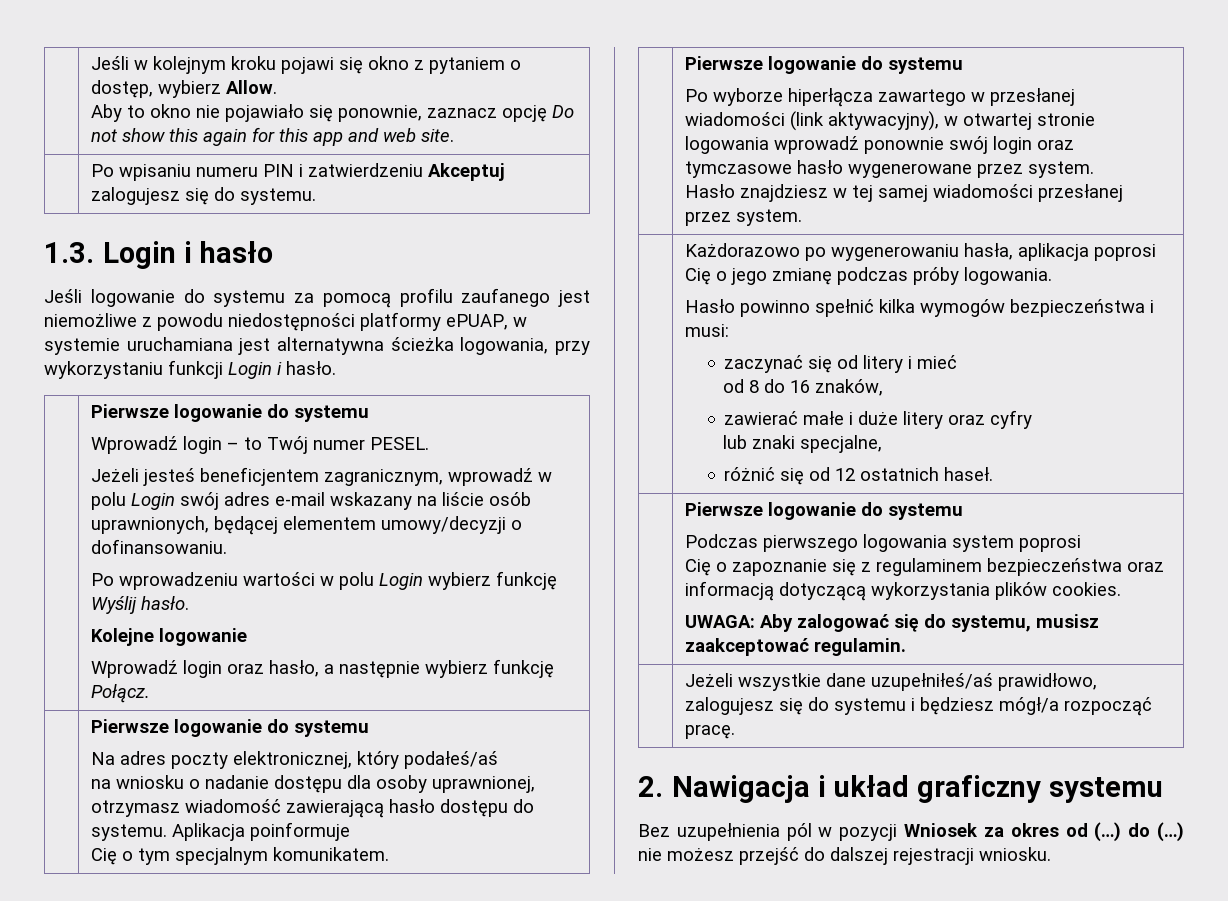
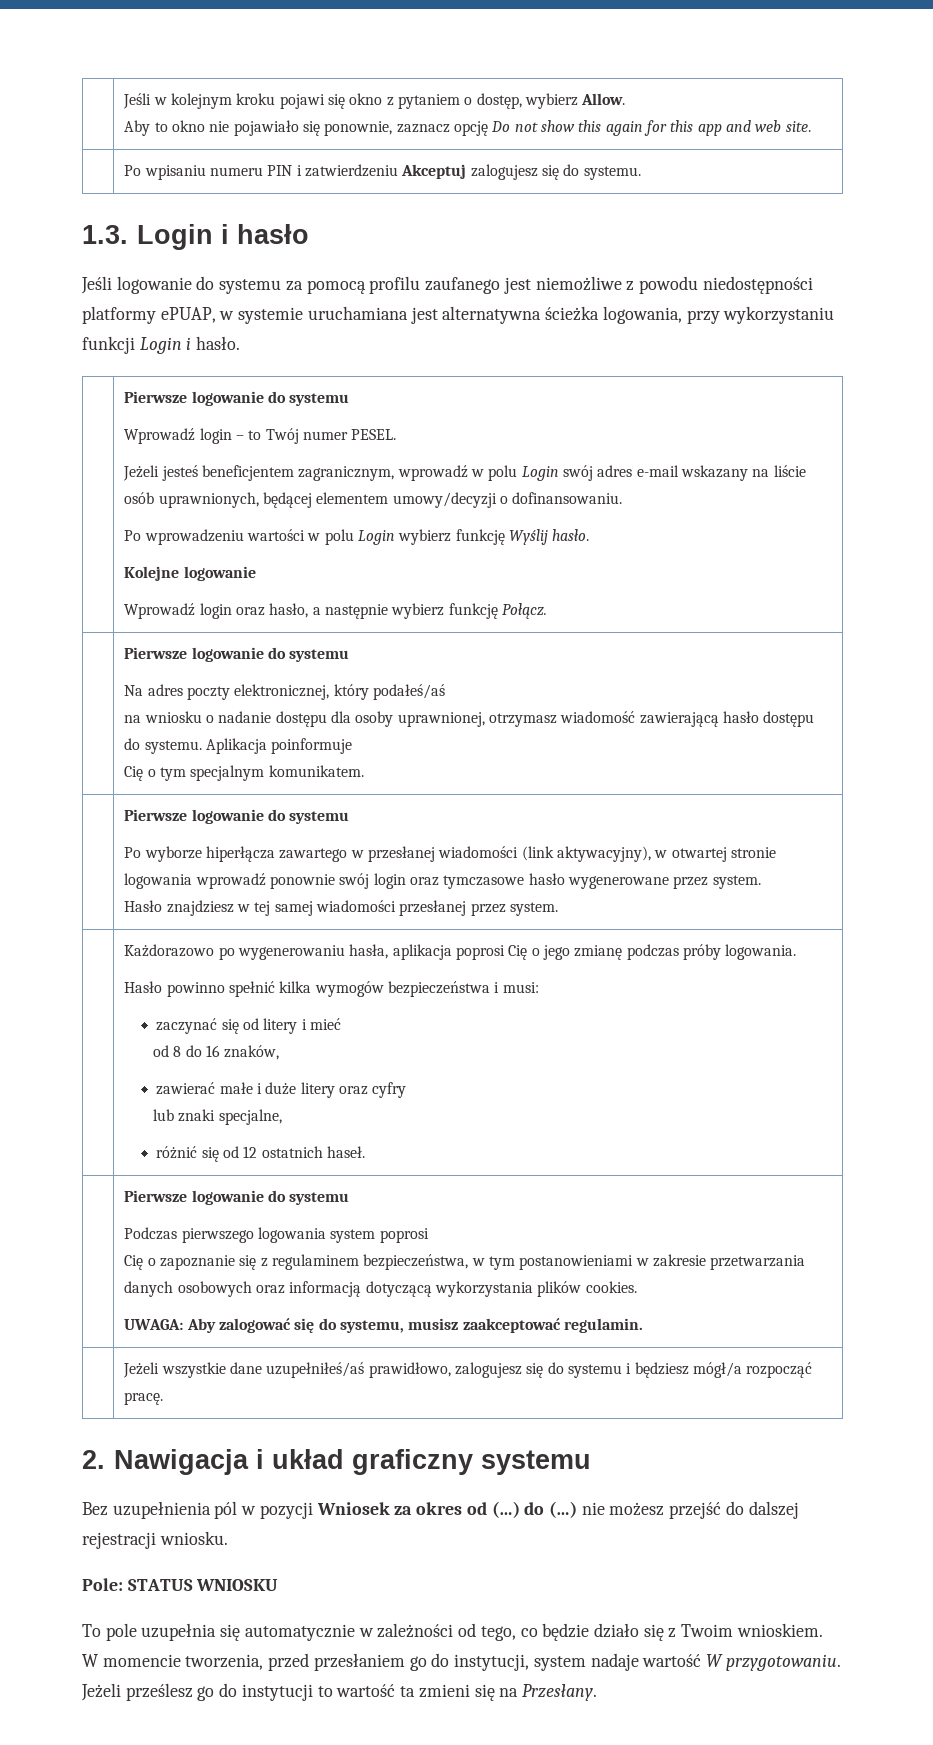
[986,558,1122,576] bezpieczeństwa -> [363,1254,806,1270] [124,1281,252,1297] bezpieczeństwa, w tym postanowieniami w zakresie przetwarzania danych osobowych
(1051, 854) none -> [82,1578,279,1591] [82,1623,823,1641] [82,1653,841,1671] [81,1683,597,1701] // Pole: STATUS WNIOSKU // To pole uzupełnia się automatycznie w zależności od tego, co będzie działo się z Twoim wnioskiem. W momencie tworzenia, przed przesłaniem go do instytucji, system nadaje wartość W przygotowaniu. Jeżeli prześlesz go do instytucji to wartość ta zmieni się na Przesłany.

